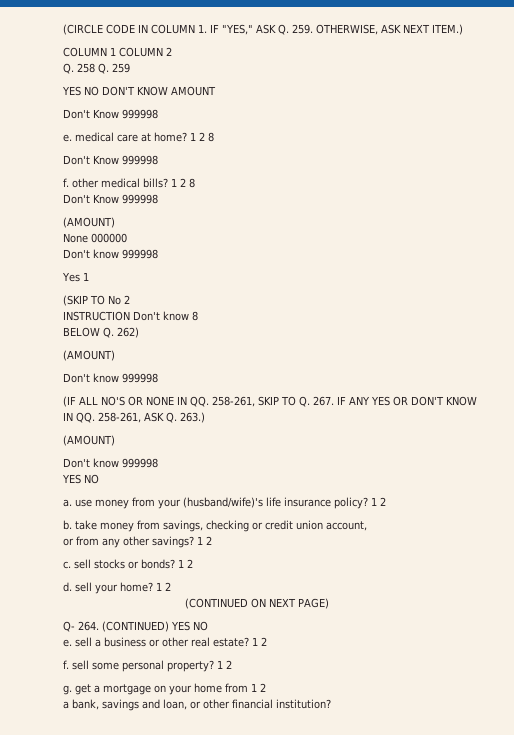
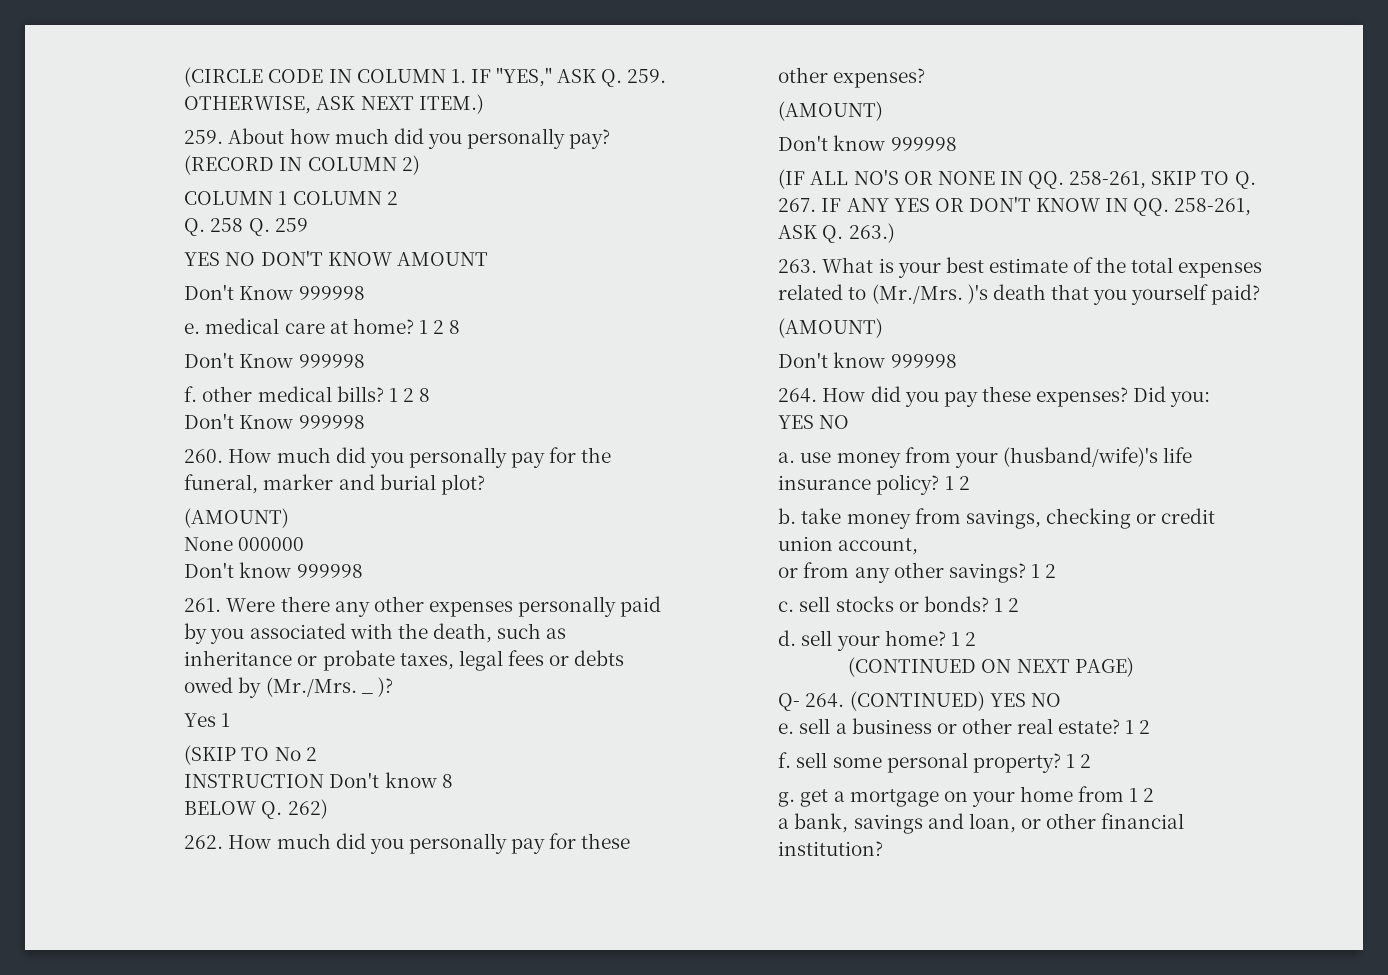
(463, 29) none -> [184,128,611,149] [184,155,420,175] // 259. About how much did you personally pay? (RECORD IN COLUMN 2)
(158, 199) none -> [184,447,612,468] [184,474,485,495] // 260. How much did you personally pay for the funeral, marker and burial plot?
(158, 254) none -> [184,596,662,617] [184,623,567,644] [184,650,625,671] [184,677,393,698] // 261. Were there any other expenses personally paid by you associated with the death, such as inheritance or probate taxes, legal fees or debts owed by (Mr./Mrs. _ )?
(139, 332) none -> [184,833,631,854] [778,67,926,88] // 262. How much did you personally pay for these other expenses?
[62,435,115,446] [62,458,158,468] (AMOUNT) // Don't know 999998 -> [778,257,1263,278] [778,284,1261,305] [778,318,884,338] [778,352,957,368] [778,386,1211,407] 263. What is your best estimate of the total expenses related to (Mr./Mrs. )'s death that you yourself paid? // (AMOUNT) // Don't know 999998 // 264. How did you pay these expenses? Did you:

